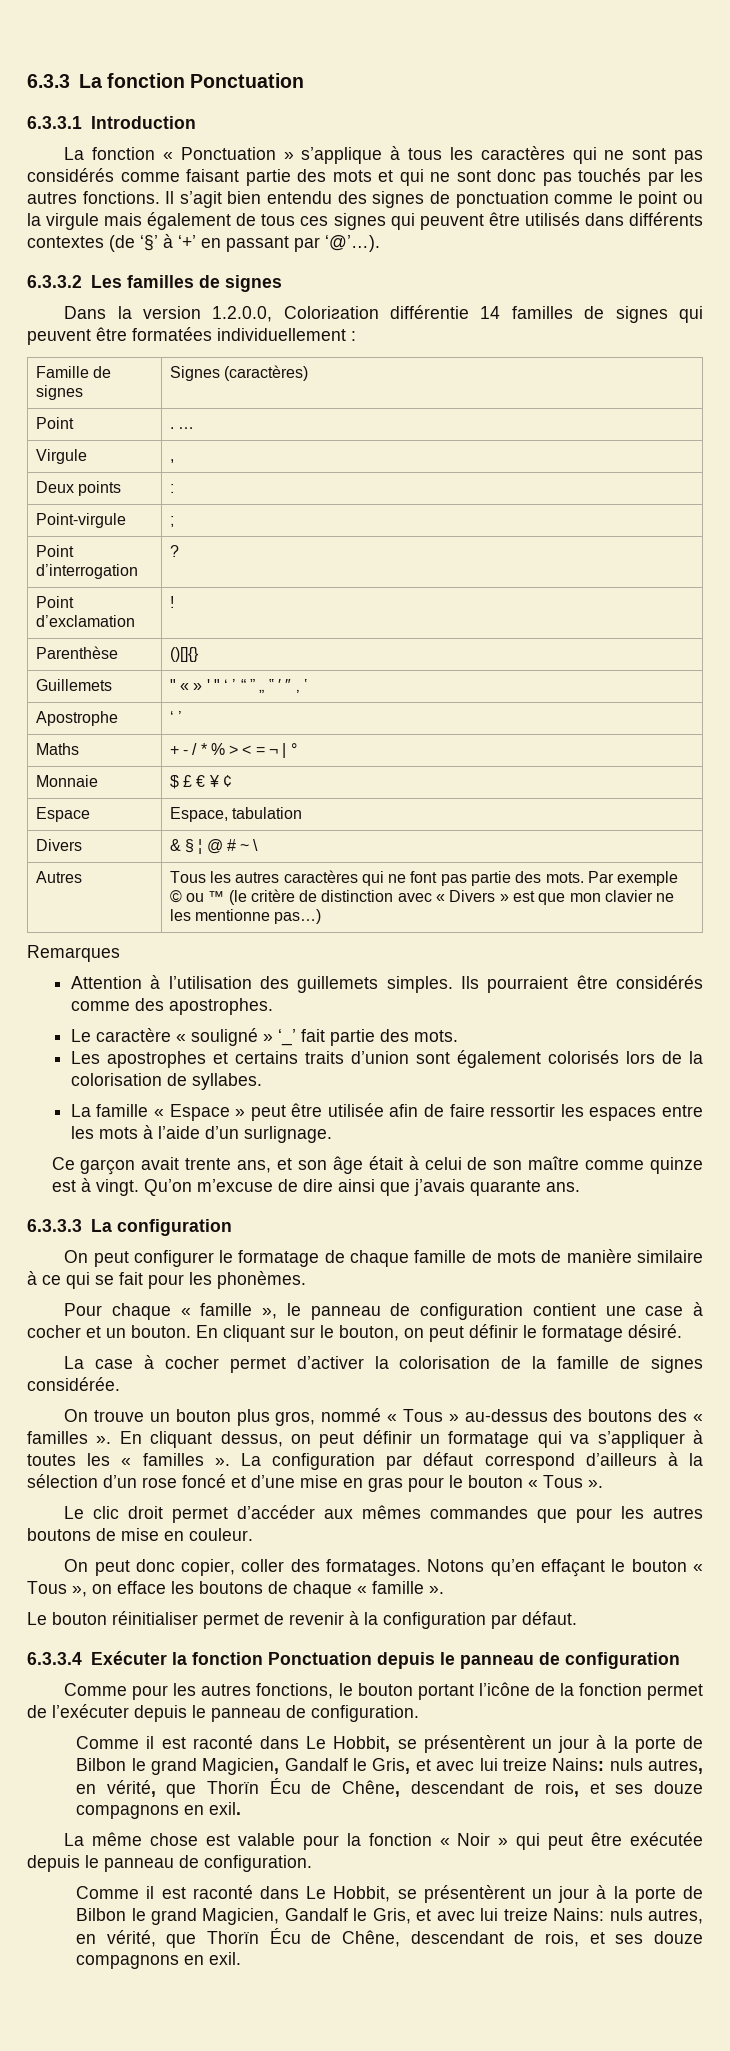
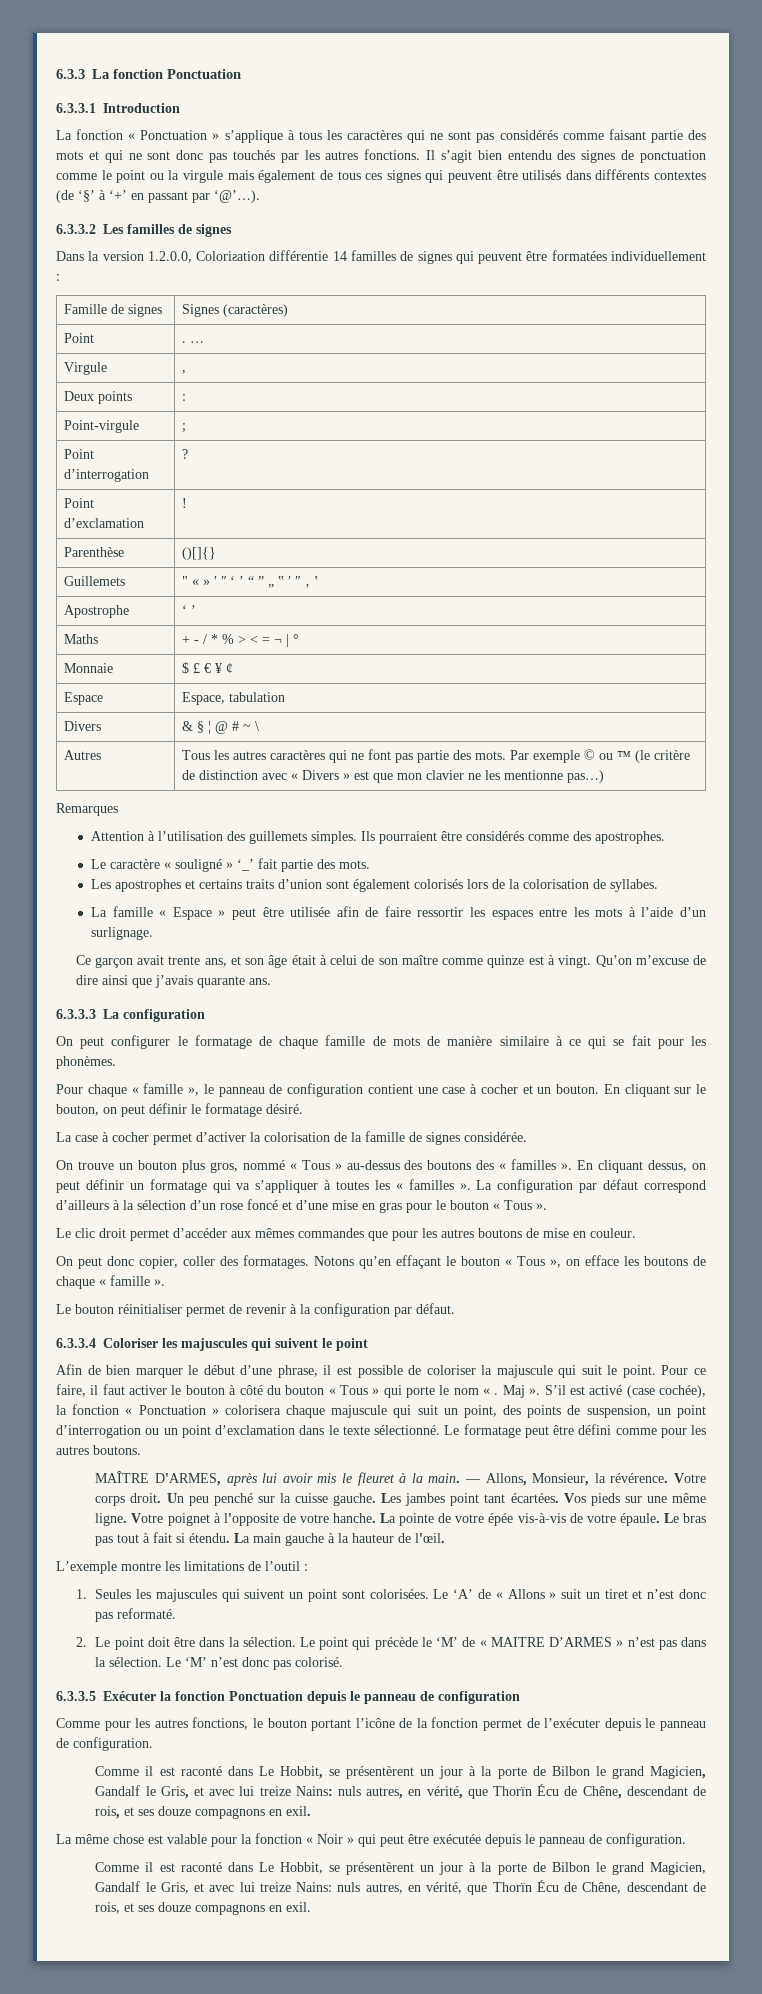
(82, 1658) none -> [103,1338,368,1351] [56,1364,706,1378] [56,1384,707,1398] [56,1404,706,1418] [56,1424,706,1438] [56,1445,141,1455] [95,1471,706,1486] [95,1493,707,1506] [95,1513,707,1526] [95,1532,446,1546] [56,1561,308,1574] [75,1589,706,1602] [95,1608,177,1622] [75,1637,706,1650] [95,1657,344,1670] [56,1691,96,1701] Coloriser les majuscules qui suivent le point // Afin de bien marquer le début d’une phrase, il est possible de coloriser la majuscule qui suit le point. Pour ce faire, il faut activer le bouton à côté du bouton « Tous » qui porte le nom « . Maj ». S’il est activé (case cochée), la fonction « Ponctuation » colorisera chaque majuscule qui suit un point, des points de suspension, un point d’interrogation ou un point d’exclamation dans le texte sélectionné. Le formatage peut être défini comme pour les autres boutons. // MAÎTRE D'ARMES, après lui avoir mis le fleuret à la main. — Allons, Monsieur, la révérence. Votre corps droit. Un peu penché sur la cuisse gauche. Les jambes point tant écartées. Vos pieds sur une même ligne. Votre poignet à l'opposite de votre hanche. La pointe de votre épée vis-à-vis de votre épaule. Le bras pas tout à fait si étendu. La main gauche à la hauteur de l'œil. // L’exemple montre les limitations de l’outil : // 1. Seules les majuscules qui suivent un point sont colorisées. Le ‘A’ de « Allons » suit un tiret et n’est donc pas reformaté. // 2. Le point doit être dans la sélection. Le point qui précède le ‘M’ de « MAITRE D’ARMES » n’est pas dans la sélection. Le ‘M’ n’est donc pas colorisé. // 6.3.3.5

